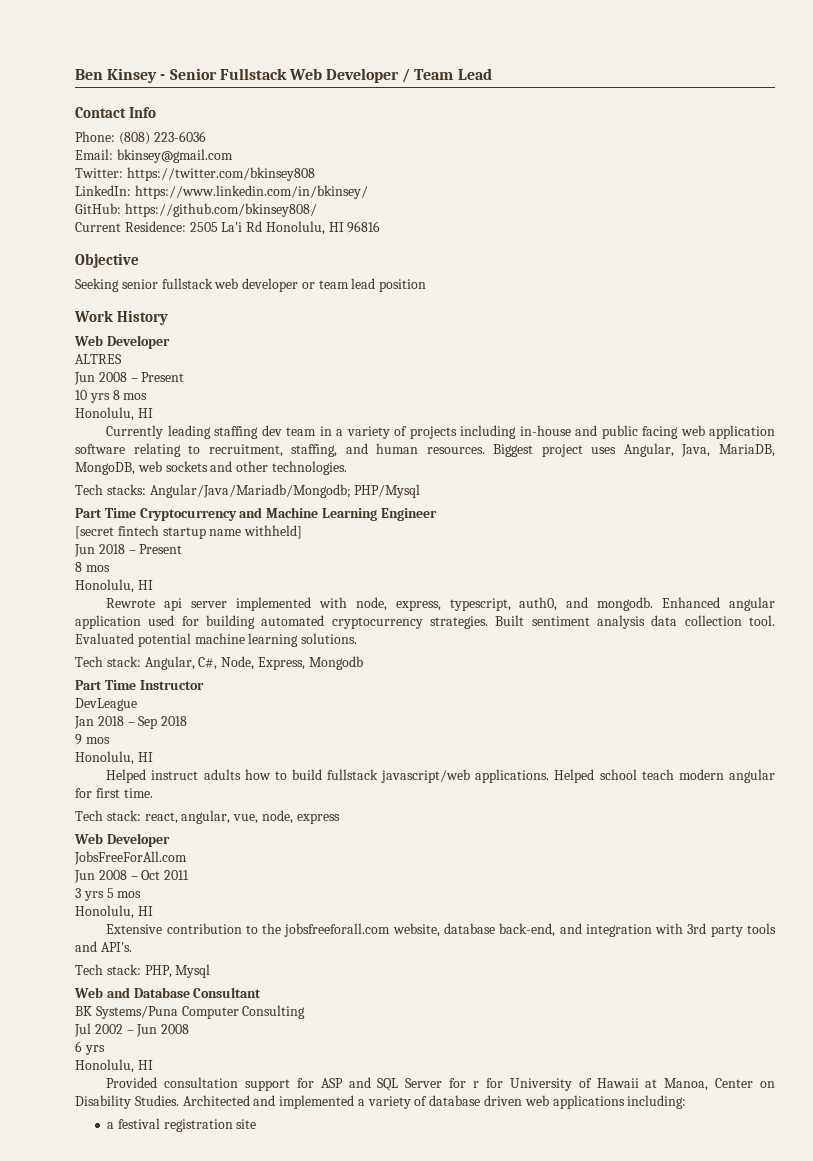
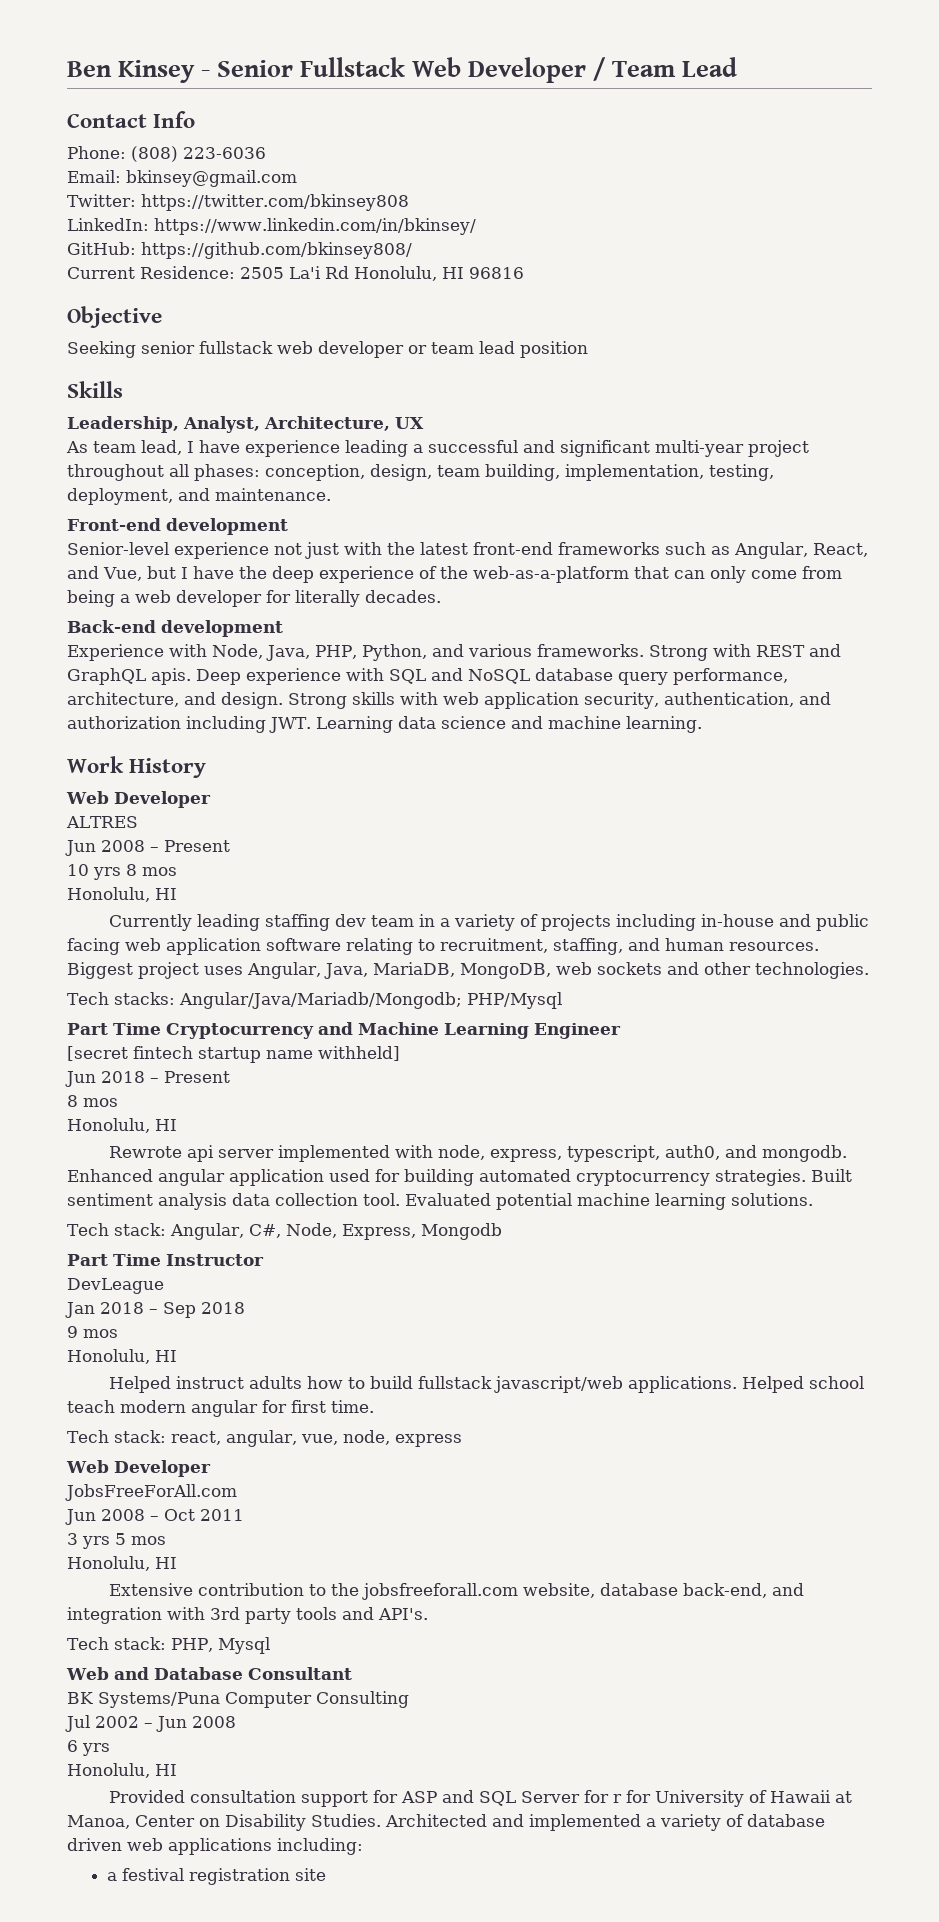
(427, 285) none -> [67,381,123,398] [67,416,424,433] [66,440,809,457] [67,464,774,481] [67,488,331,505] [67,518,288,535] [67,542,868,559] [67,566,842,583] [67,590,441,607] [67,620,283,637] [67,644,841,661] [67,668,788,685] [67,692,831,709] [67,716,702,733] // Skills // Leadership, Analyst, Architecture, UX // As team lead, I have experience leading a successful and significant multi-year project throughout all phases: conception, design, team building, implementation, testing, deployment, and maintenance. // Front-end development // Senior-level experience not just with the latest front-end frameworks such as Angular, React, and Vue, but I have the deep experience of the web-as-a-platform that can only come from being a web developer for literally decades. // Back-end development // Experience with Node, Java, PHP, Python, and various frameworks. Strong with REST and GraphQL apis. Deep experience with SQL and NoSQL database query performance, architecture, and design. Strong skills with web application security, authentication, and authorization including JWT. Learning data science and machine learning.

